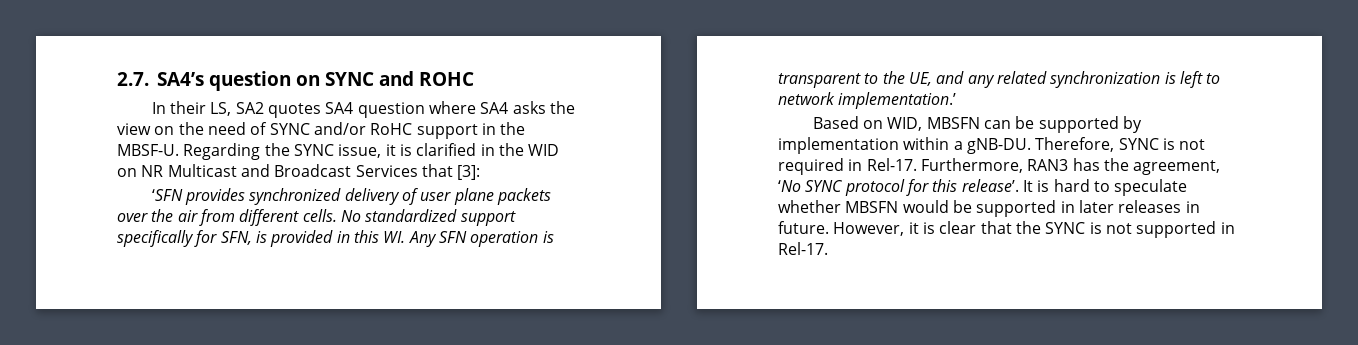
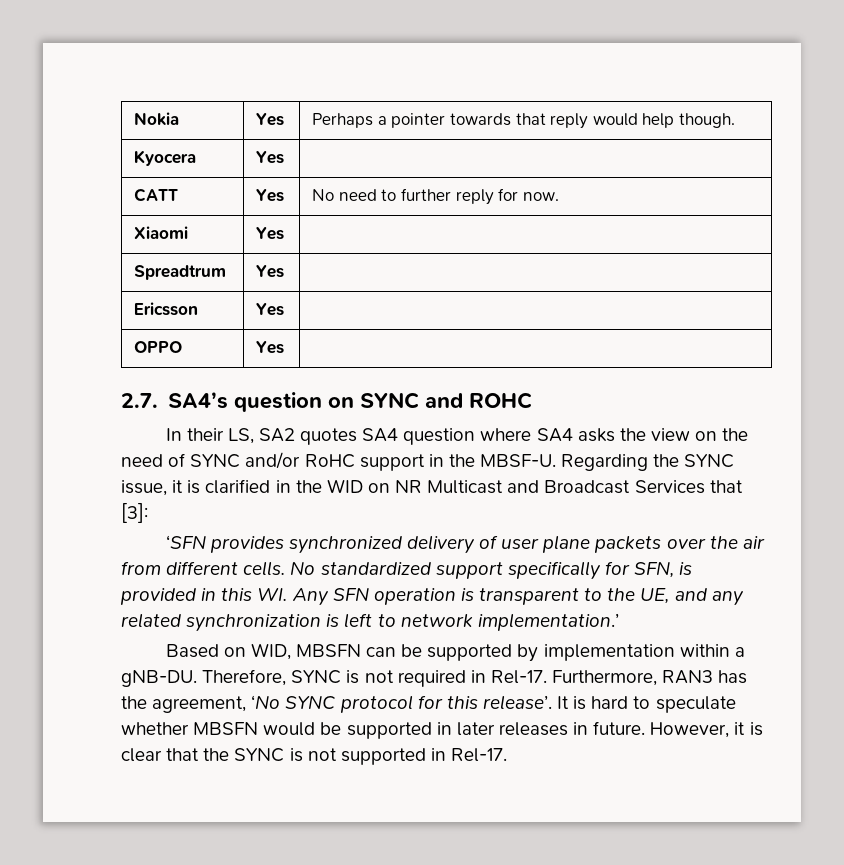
(117, 79) none -> [134,112,180,126] [256,113,285,126] [312,113,736,129] [134,150,197,166] [256,151,285,164] [134,188,179,202] [256,189,285,202] [312,188,559,205] [134,226,189,239] [256,227,285,240] [134,265,227,280] [256,265,285,278] [134,302,199,316] [256,303,285,316] [134,341,183,353] [256,341,285,354] Nokia | Yes | Perhaps a pointer towards that reply would help though. // Kyocera | Yes | // CATT | Yes | No need to further reply for now. // Xiaomi | Yes | // Spreadtrum | Yes | // Ericsson | Yes | // OPPO | Yes | //

